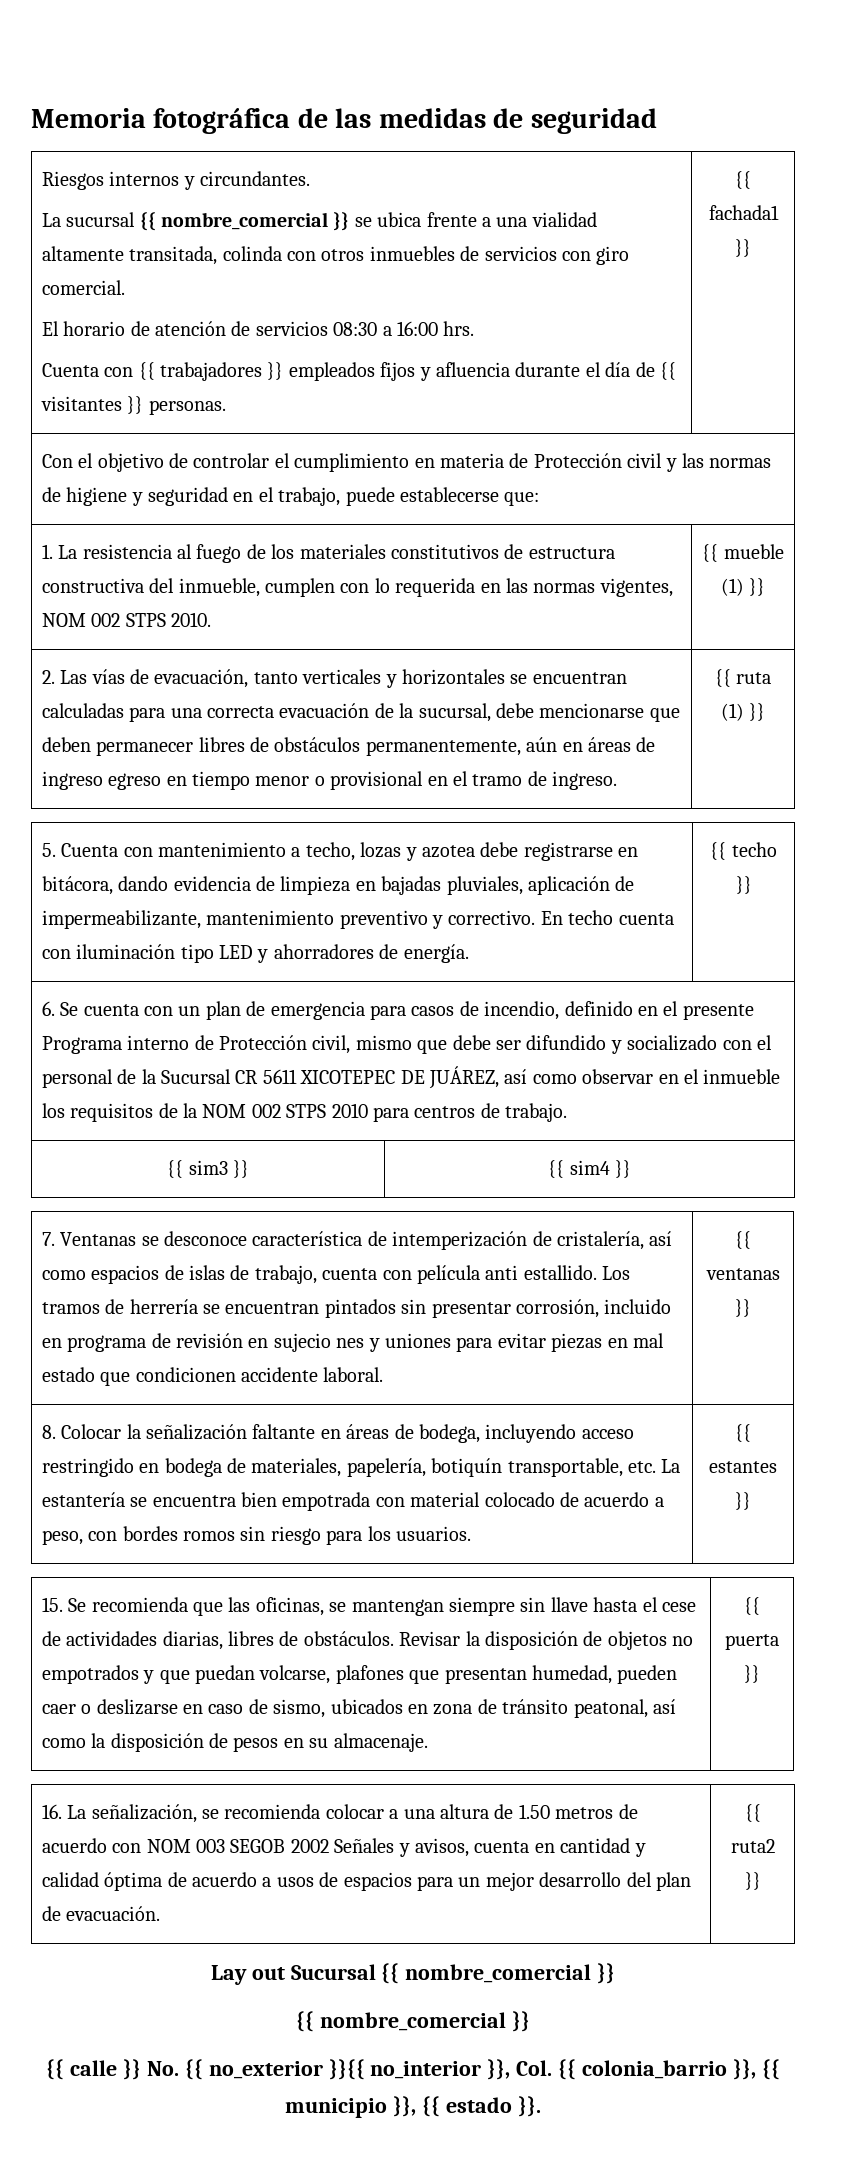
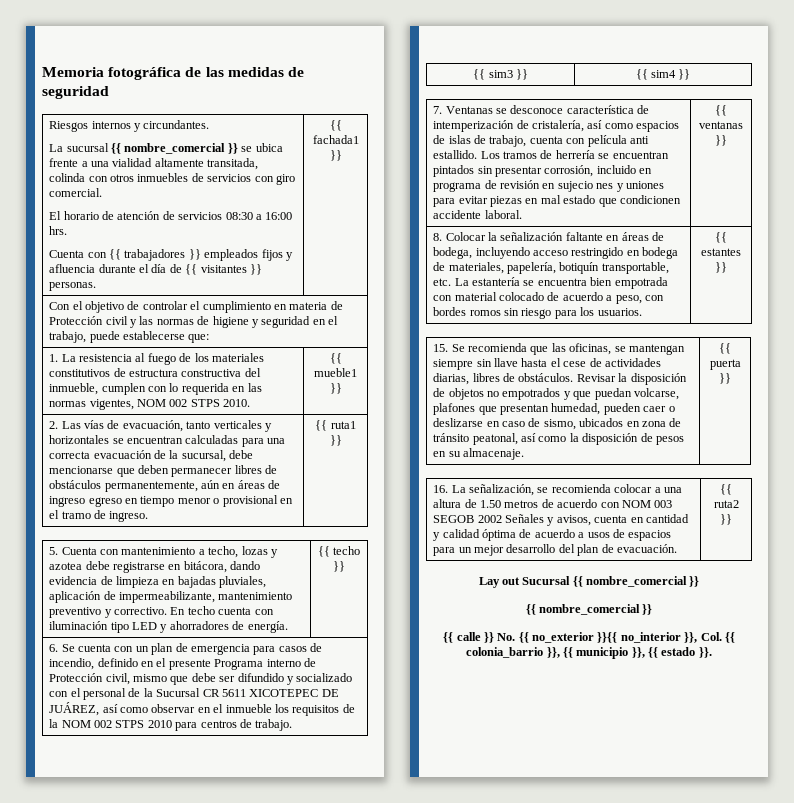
[723,544,784,559] [720,578,744,596] mueble (1) -> [314,368,357,377] mueble1
[736,672,772,684] [720,703,744,721] ruta (1) -> [330,421,356,429] ruta1

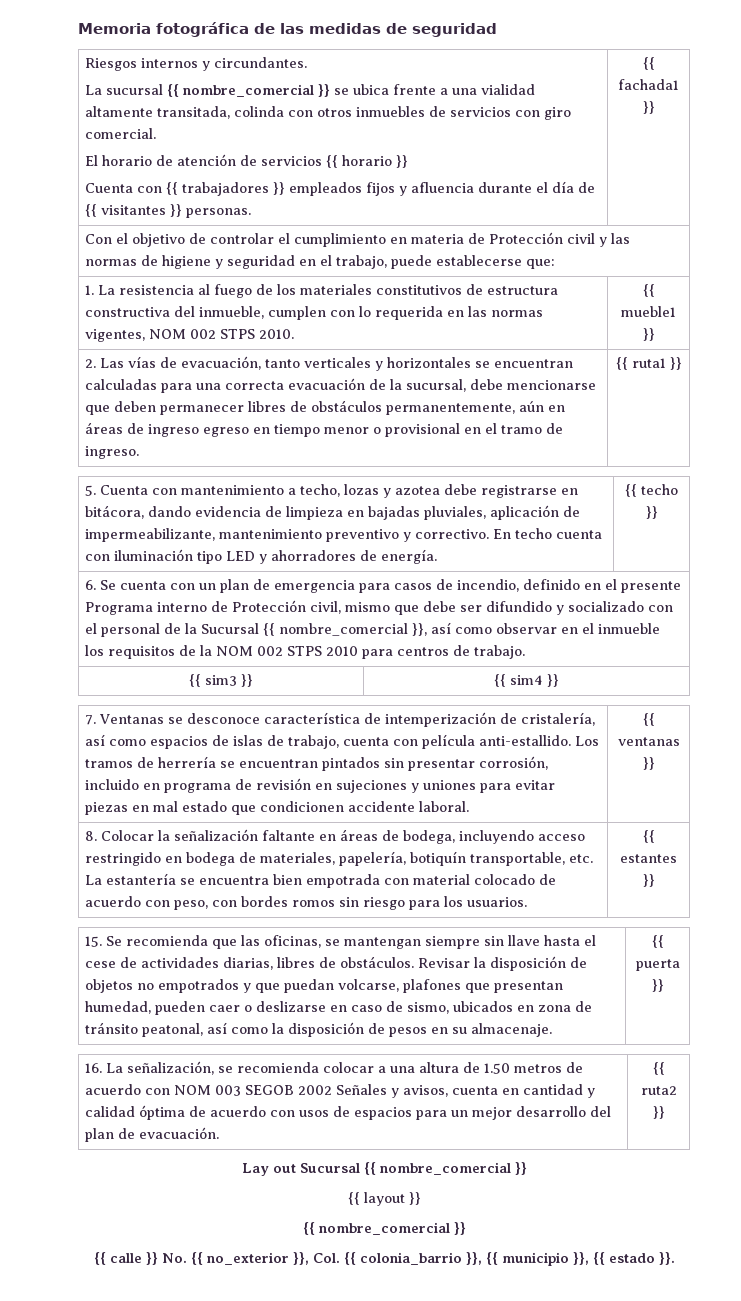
[225,212,293,220] [49,226,68,235] 08:30 a 16:00 hrs. -> [326,155,409,168] {{ horario }}
[202,689,339,697] [49,702,100,716] CR 5611 XICOTEPEC DE JUÁREZ, -> [263,623,428,636] {{ nombre_comercial }},
[629,136,649,144] [433,150,478,159] anti estallido. -> [479,735,572,746] anti-estallido.
[557,181,614,192] sujecio nes -> [336,780,408,793] sujeciones
[606,295,613,301] a -> [145,900,171,907] con
[578,532,585,538] a -> [270,1110,296,1117] con
(700, 581) none -> [347,1192,421,1206] // {{ layout }}
[597,632,681,643] }}{{ no_interior -> (289, 1258) none

